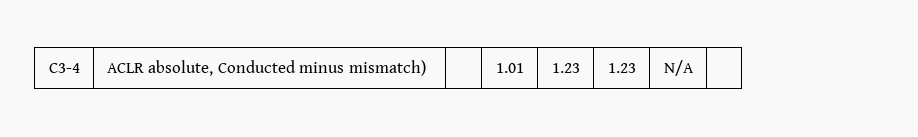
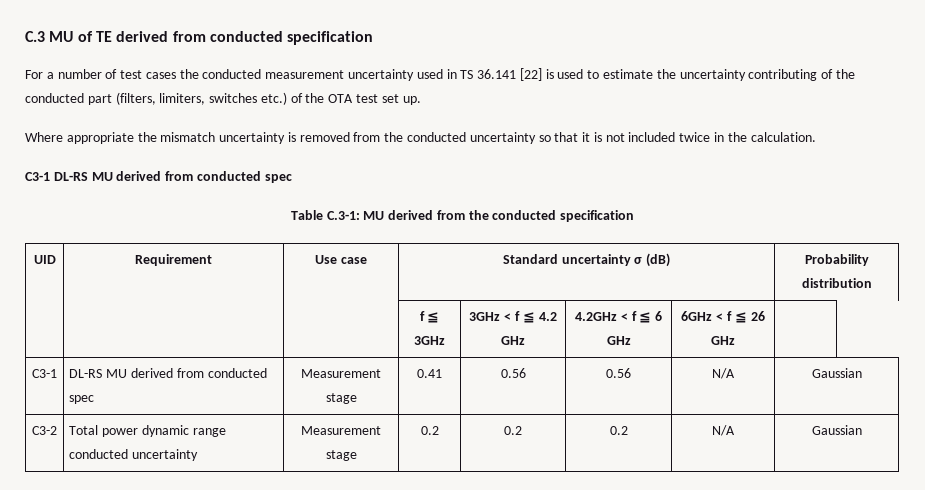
[48,63,80,73] [106,60,426,76] [495,63,524,73] [551,63,580,73] [607,63,636,73] [663,60,694,76] C3-4 | ACLR absolute, Conducted minus mismatch) | | 1.01 | 1.23 | 1.23 | N/A | -> [25,31,374,45] [25,68,855,81] [25,92,421,105] [25,132,816,144] [25,171,292,183] [290,210,635,222] [33,255,56,264] [135,254,212,266] [315,255,367,264] [502,253,671,267] [804,254,869,266] [801,278,872,288] [419,311,440,323] [414,336,445,345] [469,311,557,323] [501,336,525,345] [574,311,663,323] [606,336,631,345] [681,311,765,323] [711,336,735,345] [32,369,57,378] [69,368,267,378] [69,395,95,404] [301,369,381,378] [325,393,357,404] [417,369,442,378] [500,368,526,378] [606,368,631,378] [712,368,735,379] [811,368,862,378] [32,426,57,435] [69,425,226,437] [69,449,199,461] [301,426,381,435] [325,450,357,461] [420,426,439,435] [504,426,522,435] [609,426,628,435] [712,425,735,436] [811,425,862,435] C.3 MU of TE derived from conducted specification // For a number of test cases the conducted measurement uncertainty used in TS 36.141 [22] is used to estimate the uncertainty contributing of the conducted part (filters, limiters, switches etc.) of the OTA test set up. // Where appropriate the mismatch uncertainty is removed from the conducted uncertainty so that it is not included twice in the calculation. // C3-1 DL-RS MU derived from conducted spec // Table C.3-1: MU derived from the conducted specification // UID | Requirement | Use case | Standard uncertainty σ (dB) | Probability distribution // | | | f ≦ 3GHz | 3GHz < f ≦ 4.2 GHz | 4.2GHz < f ≦ 6 GHz | 6GHz < f ≦ 26 GHz | // C3-1 | DL-RS MU derived from conducted spec | Measurement stage | 0.41 | 0.56 | 0.56 | N/A | Gaussian // C3-2 | Total power dynamic range conducted uncertainty | Measurement stage | 0.2 | 0.2 | 0.2 | N/A | Gaussian

